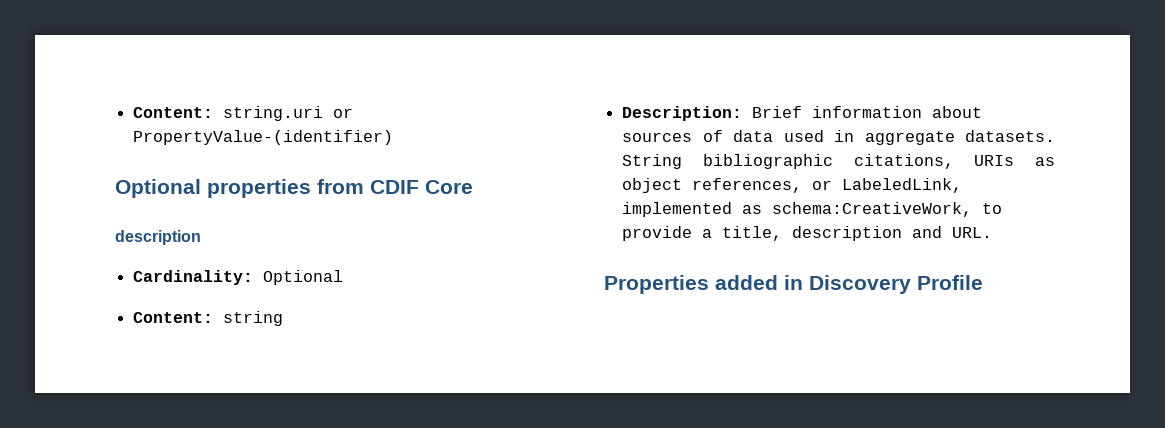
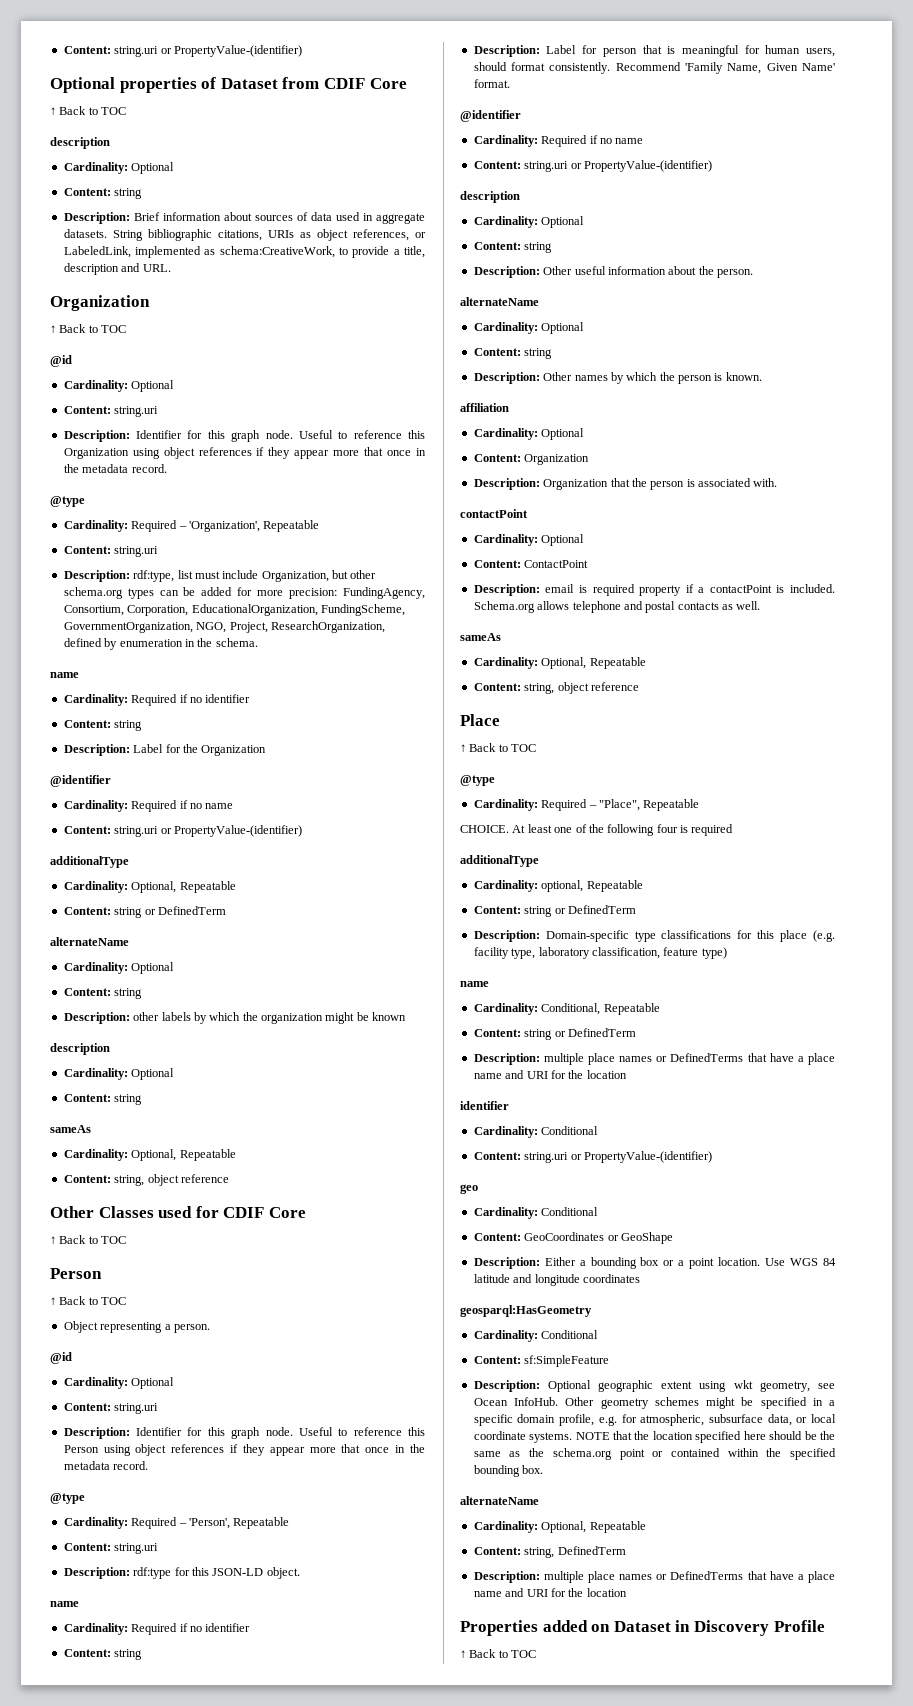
(311, 188) none -> [201,77,278,89] of Dataset
(473, 187) none -> [50,106,127,115] // ↑ Back to TOC
(993, 232) none -> [50,295,150,311] [50,324,127,333] [50,355,72,367] [63,380,175,392] [63,406,159,417] [63,430,425,442] [63,447,427,459] [63,464,167,473] [50,496,85,507] [63,520,320,532] [63,546,159,557] [63,570,377,582] [63,587,425,599] [63,604,405,616] [63,621,385,633] [63,638,258,650] [50,672,79,678] [63,694,251,706] [63,720,143,731] [63,744,267,756] [50,775,111,787] [63,800,234,812] [63,825,302,837] [50,856,129,868] [63,881,236,893] [63,906,226,918] [50,937,129,946] [63,962,175,974] [63,988,143,999] [63,1012,407,1024] [50,1043,110,1055] [63,1068,175,1080] [63,1094,143,1105] [50,1125,91,1133] [63,1149,236,1161] [63,1174,229,1186] [50,1206,306,1218] [50,1235,127,1244] [50,1268,102,1279] [50,1296,127,1305] [63,1321,210,1333] [50,1352,72,1364] [63,1377,175,1389] [63,1403,159,1414] [63,1427,425,1439] [63,1444,425,1456] [63,1461,149,1470] [50,1493,85,1504] [63,1517,290,1529] [63,1543,159,1554] [63,1567,300,1579] [50,1601,79,1607] [63,1623,251,1635] [63,1649,143,1660] [473,45,836,57] [473,62,835,74] [473,79,510,88] [460,110,521,122] [473,135,644,147] [473,160,712,172] [460,191,520,203] [473,216,585,228] [473,242,553,253] [473,266,753,278] [460,297,539,306] [473,322,585,334] [473,348,553,359] [473,372,762,384] [460,403,509,412] [473,428,585,440] [473,454,590,465] [473,478,778,490] [460,509,528,518] [473,534,585,546] [473,560,589,568] [473,584,835,596] [473,601,761,613] [460,633,501,641] [473,657,646,669] [473,682,639,694] [460,714,500,726] [460,743,537,752] [460,775,495,786] [473,799,700,811] [460,824,734,836] [460,855,539,867] [473,880,643,892] [473,905,636,917] [473,930,836,942] [473,947,727,959] [460,981,489,987] [473,1003,660,1015] [473,1028,636,1040] [473,1053,836,1065] [473,1070,627,1079] [460,1101,509,1110] [473,1126,599,1138] [473,1151,712,1163] [460,1184,478,1194] [473,1207,599,1219] [473,1232,673,1244] [473,1257,836,1269] [473,1274,640,1286] [460,1305,592,1317] [473,1330,599,1342] [473,1355,610,1367] [473,1380,835,1392] [473,1397,835,1409] [473,1414,837,1426] [473,1431,836,1443] [473,1448,836,1460] [473,1465,544,1477] [460,1496,539,1505] [473,1521,646,1533] [473,1546,626,1558] [473,1571,836,1583] [473,1588,627,1597] // Organization // ↑ Back to TOC // @id // Cardinality: Optional // Content: string.uri // Description: Identifier for this graph node. Useful to reference this Organization using object references if they appear more that once in the metadata record. // @type // Cardinality: Required – 'Organization', Repeatable // Content: string.uri // Description: rdf:type, list must include Organization, but other schema.org types can be added for more precision: FundingAgency, Consortium, Corporation, EducationalOrganization, FundingScheme, GovernmentOrganization, NGO, Project, ResearchOrganization, defined by enumeration in the schema. // name // Cardinality: Required if no identifier // Content: string // Description: Label for the Organization // @identifier // Cardinality: Required if no name // Content: string.uri or PropertyValue-(identifier) // additionalType // Cardinality: Optional, Repeatable // Content: string or DefinedTerm // alternateName // Cardinality: Optional // Content: string // Description: other labels by which the organization might be known // description // Cardinality: Optional // Content: string // sameAs // Cardinality: Optional, Repeatable // Content: string, object reference // Other Classes used for CDIF Core // ↑ Back to TOC // Person // ↑ Back to TOC // Object representing a person. // @id // Cardinality: Optional // Content: string.uri // Description: Identifier for this graph node. Useful to reference this Person using object references if they appear more that once in the metadata record. // @type // Cardinality: Required – 'Person', Repeatable // Content: string.uri // Description: rdf:type for this JSON-LD object. // name // Cardinality: Required if no identifier // Content: string // Description: Label for person that is meaningful for human users, should format consistently. Recommend 'Family Name, Given Name' format. // @identifier // Cardinality: Required if no name // Content: string.uri or PropertyValue-(identifier) // description // Cardinality: Optional // Content: string // Description: Other useful information about the person. // alternateName // Cardinality: Optional // Content: string // Description: Other names by which the person is known. // affiliation // Cardinality: Optional // Content: Organization // Description: Organization that the person is associated with. // contactPoint // Cardinality: Optional // Content: ContactPoint // Description: email is required property if a contactPoint is included. Schema.org allows telephone and postal contacts as well. // sameAs // Cardinality: Optional, Repeatable // Content: string, object reference // Place // ↑ Back to TOC // @type // Cardinality: Required – "Place", Repeatable // CHOICE. At least one of the following four is required // additionalType // Cardinality: optional, Repeatable // Content: string or DefinedTerm // Description: Domain-specific type classifications for this place (e.g. facility type, laboratory classification, feature type) // name // Cardinality: Conditional, Repeatable // Content: string or DefinedTerm // Description: multiple place names or DefinedTerms that have a place name and URI for the location // identifier // Cardinality: Conditional // Content: string.uri or PropertyValue-(identifier) // geo // Cardinality: Conditional // Content: GeoCoordinates or GeoShape // Description: Either a bounding box or a point location. Use WGS 84 latitude and longitude coordinates // geosparql:HasGeometry // Cardinality: Conditional // Content: sf:SimpleFeature // Description: Optional geographic extent using wkt geometry, see Ocean InfoHub. Other geometry schemes might be specified in a specific domain profile, e.g. for atmospheric, subsurface data, or local coordinate systems. NOTE that the location specified here should be the same as the schema.org point or contained within the specified bounding box. // alternateName // Cardinality: Optional, Repeatable // Content: string, DefinedTerm // Description: multiple place names or DefinedTerms that have a place name and URI for the location
(778, 282) none -> [591,1621,671,1632] on Dataset
(983, 282) none -> [460,1649,537,1658] // ↑ Back to TOC

